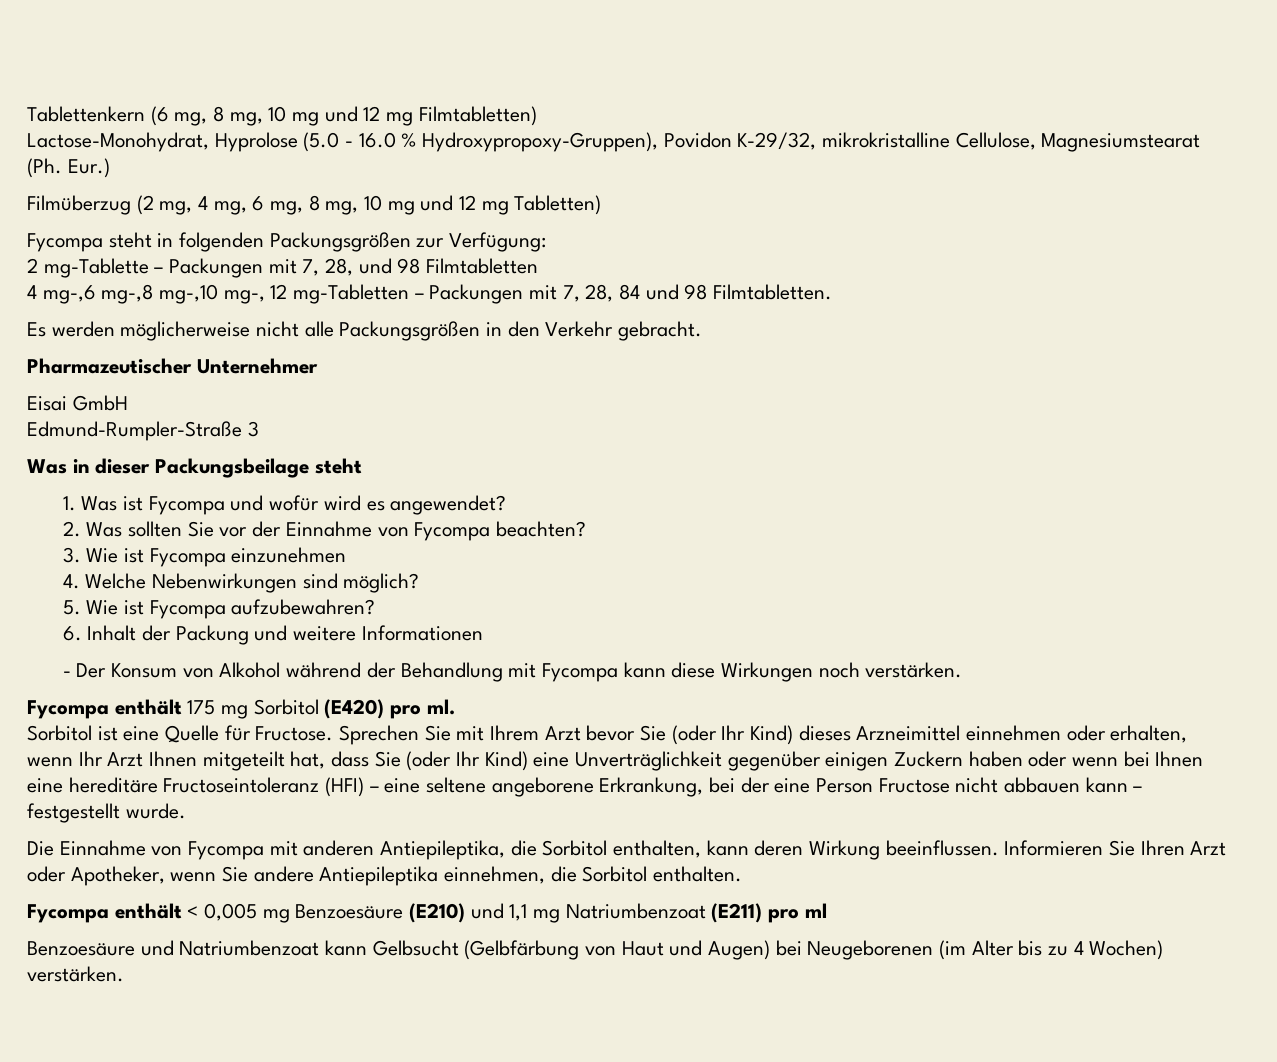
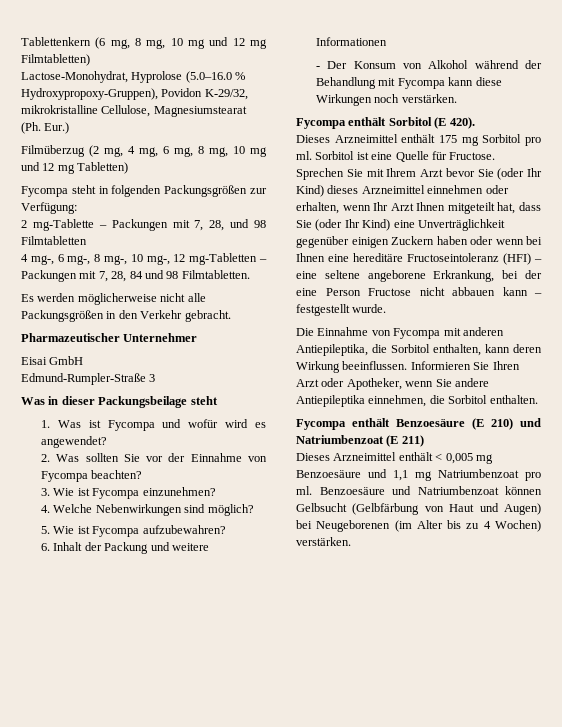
[303,132,396,152] (5.0 - 16.0 -> [185,71,232,83] (5.0–16.0
[42,284,219,304] mg-,6 mg-,8 mg-,10 -> [30,254,143,265] mg-, 6 mg-, 8 mg-, 10
[231,547,347,563] einzunehmen -> [142,487,216,496] einzunehmen?
(182, 707) none -> [388,117,475,129] [296,134,436,143] Sorbitol (E 420). // Dieses Arzneimittel enthält
[324,699,455,719] (E420) pro ml. // -> [525,137,541,146] [296,151,312,160] pro ml.
(182, 911) none -> [396,418,541,430] [296,435,424,447] [296,452,433,461] Benzoesäure (E 210) und Natriumbenzoat (E 211) // Dieses Arzneimittel enthält
[409,903,466,923] (E210) -> (361, 474) none
[711,903,827,923] (E211) pro ml // -> [525,472,541,481] [296,486,312,495] pro ml.
[325,940,368,956] kann -> [505,486,542,495] können

